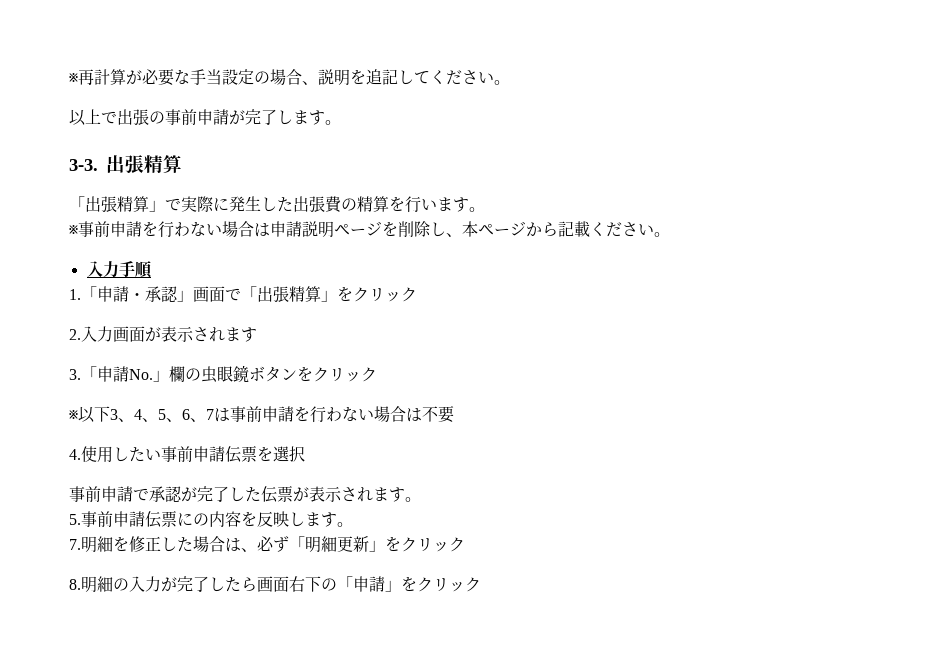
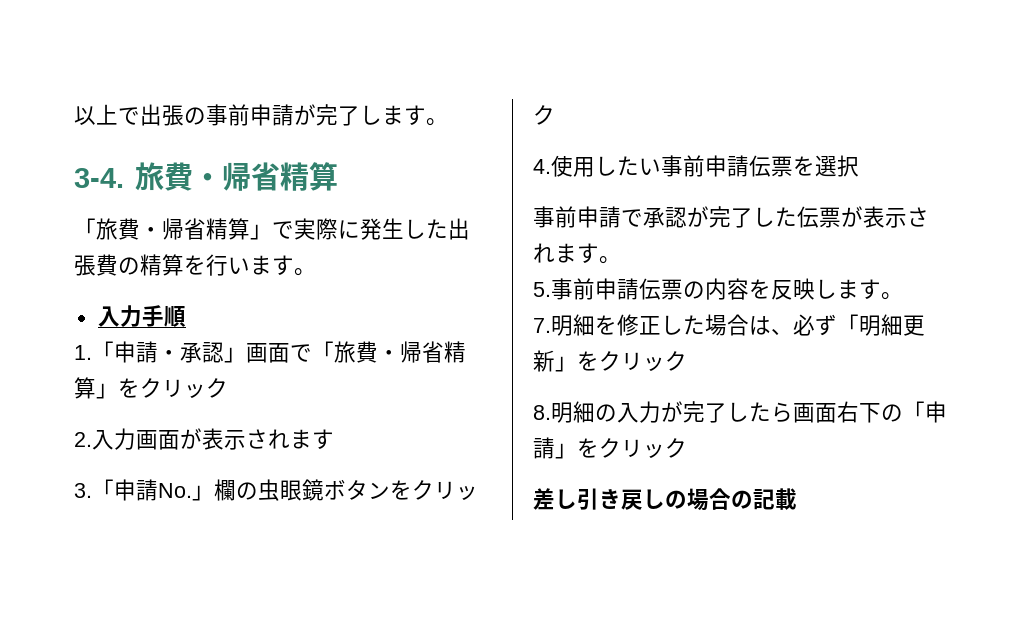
[69,69,510,86] ※再計算が必要な手当設定の場合、説明を追記してください。 // -> (74, 115) none
[69,155,144,174] 3-3.出張 -> [74,162,280,191] 3-4.旅費・帰省
[85,196,117,213] 出張 -> [96,218,206,240] 旅費・帰省
[69,221,670,238] // ※事前申請を行わない場合は申請説明ページを削除し、本ページから記載ください。 -> (316, 272) none
[257,286,289,303] 出張 -> [334,341,444,363] 旅費・帰省
[69,406,454,423] // ※以下3、4、5、6、7は事前申請を行わない場合は不要 -> (555, 115) none
[177,512,193,526] に -> (683, 289) none
(481, 584) none -> [533,488,797,511] // 差し引き戻しの場合の記載

